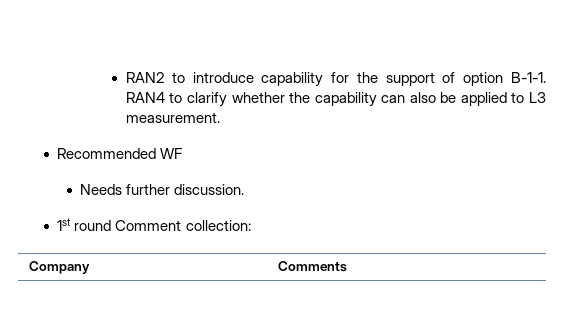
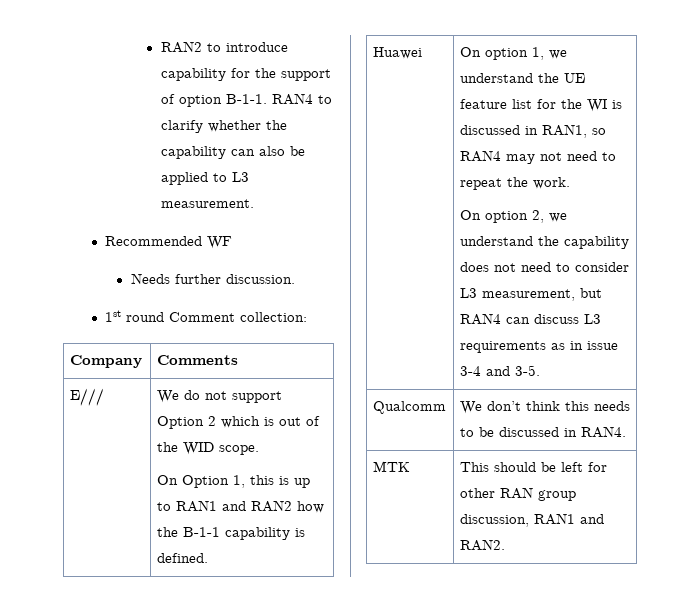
(347, 266) none -> [69,388,104,406] [156,390,282,403] [156,416,320,429] [156,442,259,455] [156,475,310,488] [156,500,324,513] [156,527,305,540] [156,553,208,563] [372,47,422,59] [459,47,567,60] [459,73,585,83] [459,99,622,112] [459,124,606,138] [459,150,616,164] [459,177,570,190] [459,210,567,223] [459,236,629,249] [459,262,629,272] [459,288,602,301] [459,313,601,325] [459,341,618,353] [459,365,540,376] [372,401,446,414] [459,401,630,414] [459,426,626,438] [372,461,410,472] [459,462,607,472] [459,487,576,501] [459,513,604,527] [459,539,505,551] // E/// | We do not support Option 2 which is out of the WID scope. // On Option 1, this is up to RAN1 and RAN2 how the B-1-1 capability is defined. // Huawei | On option 1, we understand the UE feature list for the WI is discussed in RAN1, so RAN4 may not need to repeat the work. // On option 2, we understand the capability does not need to consider L3 measurement, but RAN4 can discuss L3 requirements as in issue 3-4 and 3-5. // Qualcomm | We don’t think this needs to be discussed in RAN4. // MTK | This should be left for other RAN group discussion, RAN1 and RAN2.

